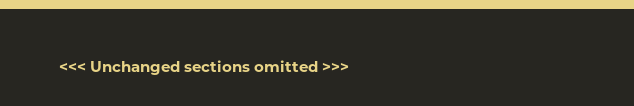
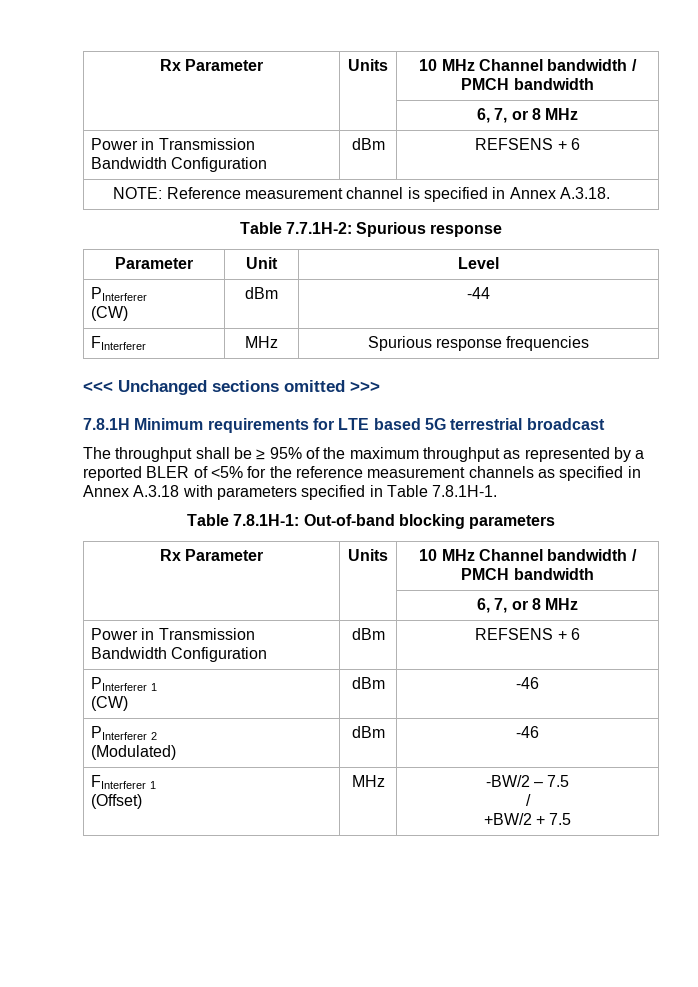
(59, 67) none -> [159,59,264,71] [348,59,388,71] [419,59,637,71] [461,78,594,90] [476,108,579,123] [90,138,255,150] [90,157,268,172] [351,138,385,150] [475,138,580,150] [113,187,611,202] [239,222,503,237] [115,257,193,269] [246,257,278,269] [458,257,499,269] [90,287,147,301] [90,306,128,321] [245,287,278,299] [467,287,490,299] [90,336,146,350] [245,336,278,348] [367,336,590,351] Rx Parameter | Units | 10 MHz Channel bandwidth / PMCH bandwidth // | | 6, 7, or 8 MHz // Power in Transmission Bandwidth Configuration | dBm | REFSENS + 6 // NOTE: Reference measurement channel is specified in Annex A.3.18. // Table 7.7.1H-2: Spurious response // Parameter | Unit | Level // PInterferer // (CW) | dBm | -44 // FInterferer | MHz | Spurious response frequencies //
(350, 67) none -> [83,418,605,433] [83,447,645,462] [83,466,641,481] [83,485,498,500] [186,514,556,529] [159,549,264,561] [348,549,388,561] [419,549,637,561] [461,568,594,580] [476,598,579,613] [90,628,255,640] [90,647,268,662] [351,628,385,640] [475,628,580,640] [90,677,158,691] [90,696,128,711] [351,677,385,689] [516,677,539,689] [90,726,158,740] [90,745,176,760] [351,726,385,738] [516,726,539,738] [90,775,157,789] [90,794,142,809] [351,775,385,787] [485,775,570,787] [525,794,531,806] [483,813,572,825] // 7.8.1H Minimum requirements for LTE based 5G terrestrial broadcast // The throughput shall be ≥ 95% of the maximum throughput as represented by a reported BLER of <5% for the reference measurement channels as specified in Annex A.3.18 with parameters specified in Table 7.8.1H-1. // Table 7.8.1H-1: Out-of-band blocking parameters // Rx Parameter | Units | 10 MHz Channel bandwidth / PMCH bandwidth // | | 6, 7, or 8 MHz // Power in Transmission Bandwidth Configuration | dBm | REFSENS + 6 // PInterferer 1 // (CW) | dBm | -46 // PInterferer 2 // (Modulated) | dBm | -46 // FInterferer 1 // (Offset) | MHz | -BW/2 – 7.5 // / // +BW/2 + 7.5

